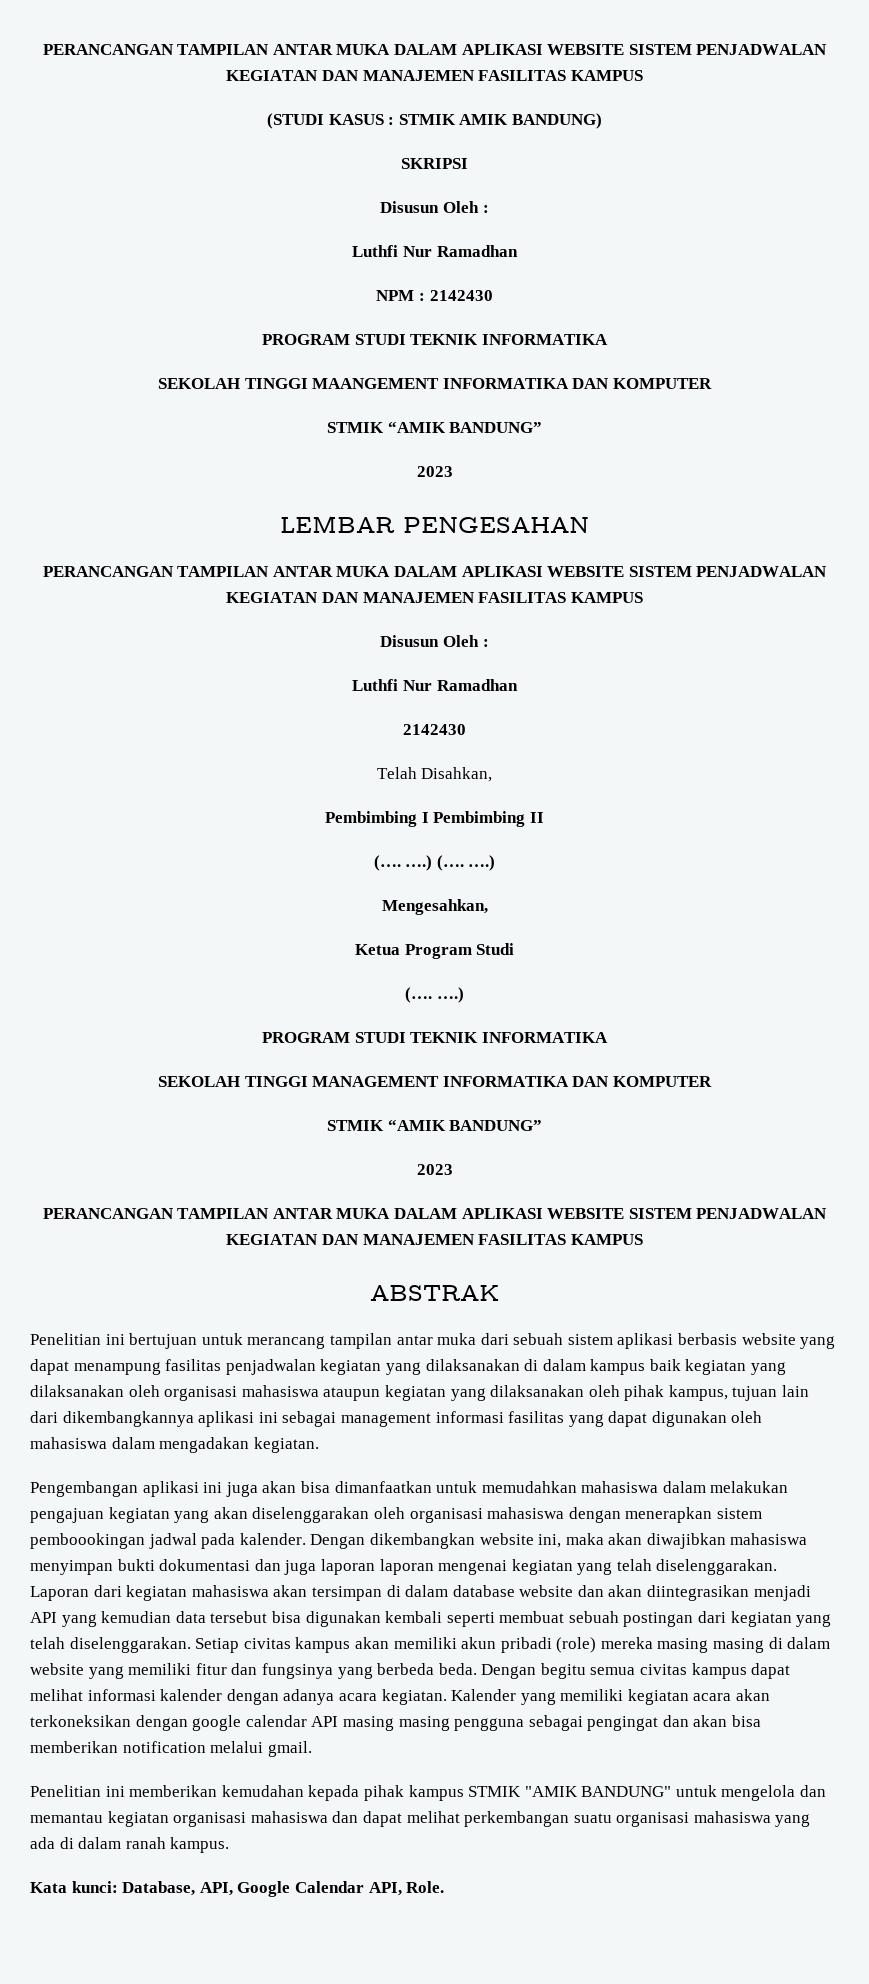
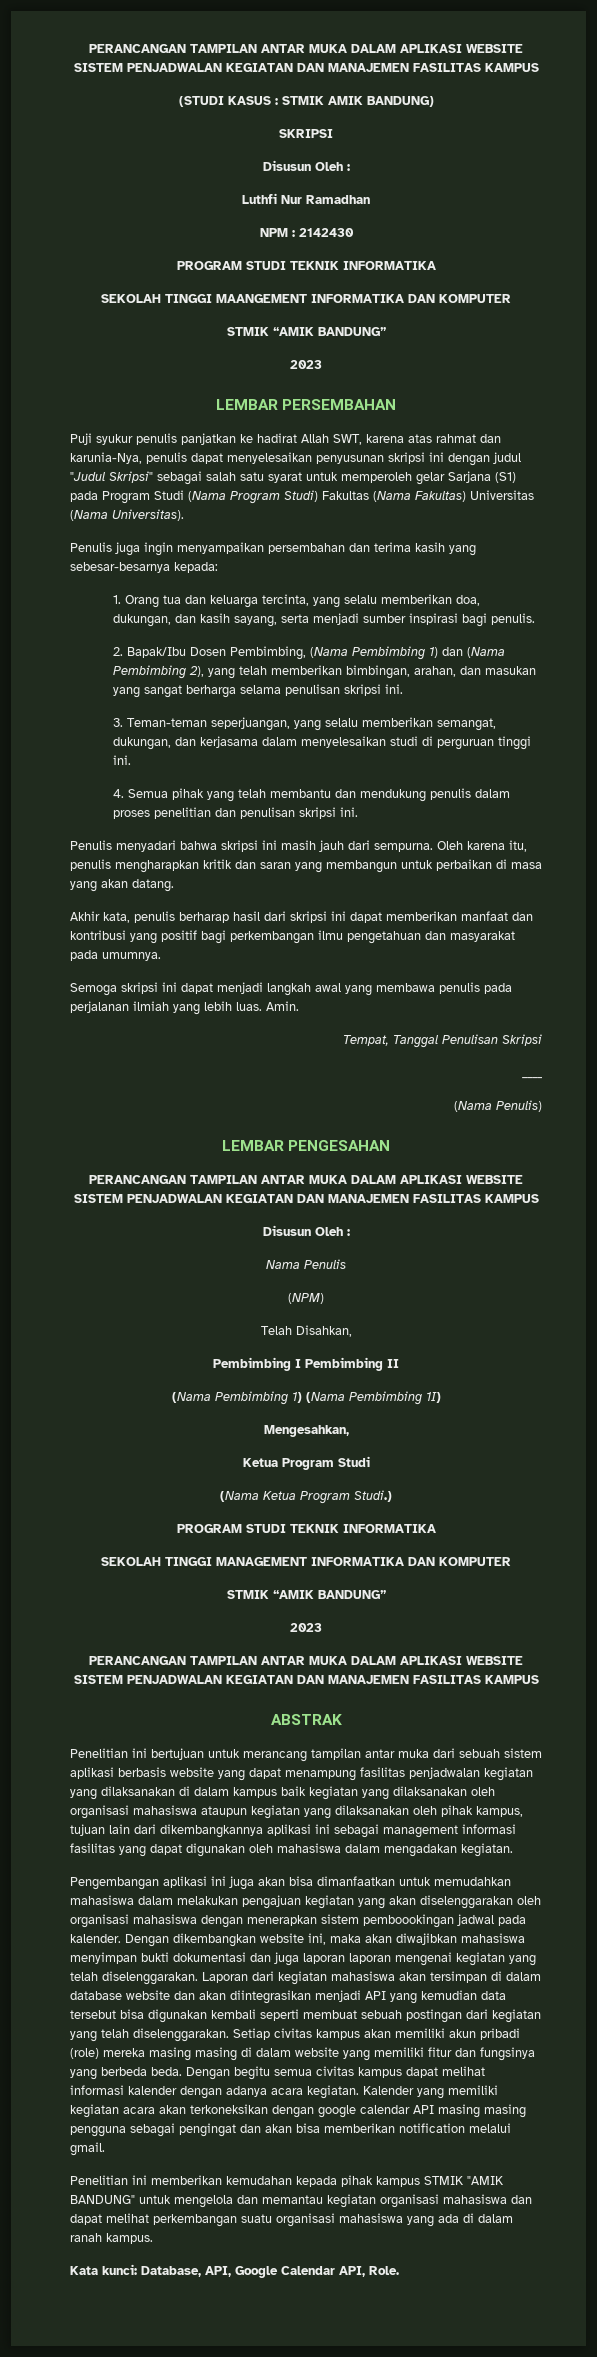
(453, 471) none -> [215,399,397,410] [70,433,501,445] [70,452,521,466] [70,471,516,485] [70,490,534,504] [70,509,184,521] [70,542,476,556] [70,562,218,573] [113,594,481,608] [113,613,536,627] [113,646,506,660] [113,665,537,679] [113,684,404,698] [113,717,497,731] [113,736,532,750] [113,755,132,765] [113,788,511,802] [113,807,359,819] [70,840,527,852] [70,859,542,873] [70,879,174,892] [70,911,533,923] [70,930,515,944] [70,950,161,961] [70,982,512,996] [70,1001,299,1015] [343,1034,542,1048] [522,1077,543,1079] [454,1100,542,1112] // LEMBAR PERSEMBAHAN // Puji syukur penulis panjatkan ke hadirat Allah SWT, karena atas rahmat dan karunia-Nya, penulis dapat menyelesaikan penyusunan skripsi ini dengan judul "Judul Skripsi" sebagai salah satu syarat untuk memperoleh gelar Sarjana (S1) pada Program Studi (Nama Program Studi) Fakultas (Nama Fakultas) Universitas (Nama Universitas). // Penulis juga ingin menyampaikan persembahan dan terima kasih yang sebesar-besarnya kepada: // 1. Orang tua dan keluarga tercinta, yang selalu memberikan doa, dukungan, dan kasih sayang, serta menjadi sumber inspirasi bagi penulis. // 2. Bapak/Ibu Dosen Pembimbing, (Nama Pembimbing 1) dan (Nama Pembimbing 2), yang telah memberikan bimbingan, arahan, dan masukan yang sangat berharga selama penulisan skripsi ini. // 3. Teman-teman seperjuangan, yang selalu memberikan semangat, dukungan, dan kerjasama dalam menyelesaikan studi di perguruan tinggi ini. // 4. Semua pihak yang telah membantu dan mendukung penulis dalam proses penelitian dan penulisan skripsi ini. // Penulis menyadari bahwa skripsi ini masih jauh dari sempurna. Oleh karena itu, penulis mengharapkan kritik dan saran yang membangun untuk perbaikan di masa yang akan datang. // Akhir kata, penulis berharap hasil dari skripsi ini dapat memberikan manfaat dan kontribusi yang positif bagi perkembangan ilmu pengetahuan dan masyarakat pada umumnya. // Semoga skripsi ini dapat menjadi langkah awal yang membawa penulis pada perjalanan ilmiah yang lebih luas. Amin. // Tempat, Tanggal Penulisan Skripsi // ____ // (Nama Penulis)
[352,679,518,691] [403,724,466,735] Luthfi Nur Ramadhan // 2142430 -> [266,1259,346,1269] [288,1293,324,1304] Nama Penulis // (NPM)
[373,855,496,871] (…. ….) (…. ….) -> [171,1391,441,1405] (Nama Pembimbing 1) (Nama Pembimbing 1I)
[405,987,464,1003] (…. ….) -> [220,1490,392,1504] (Nama Ketua Program Studi.)

